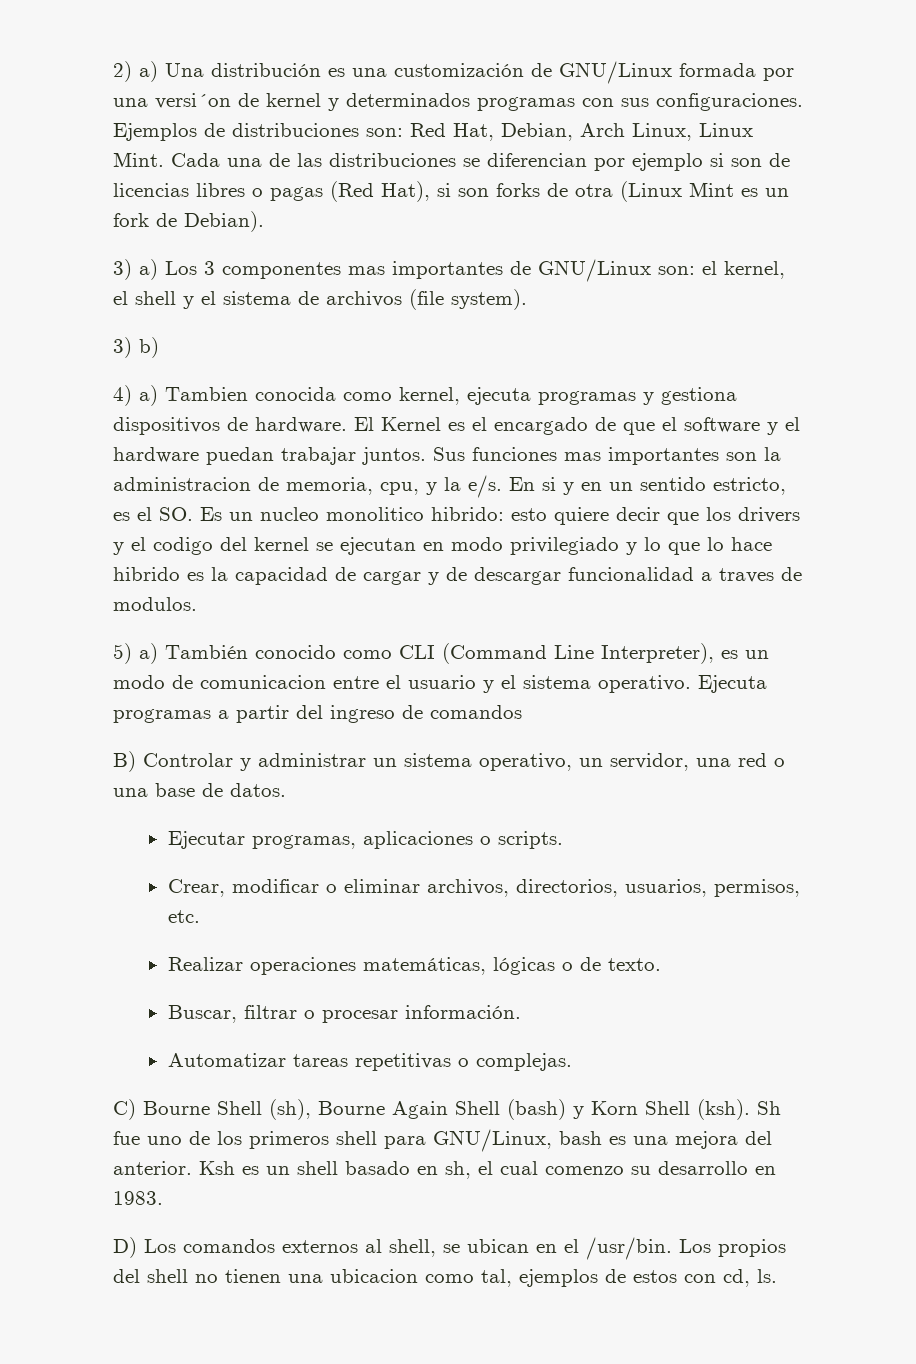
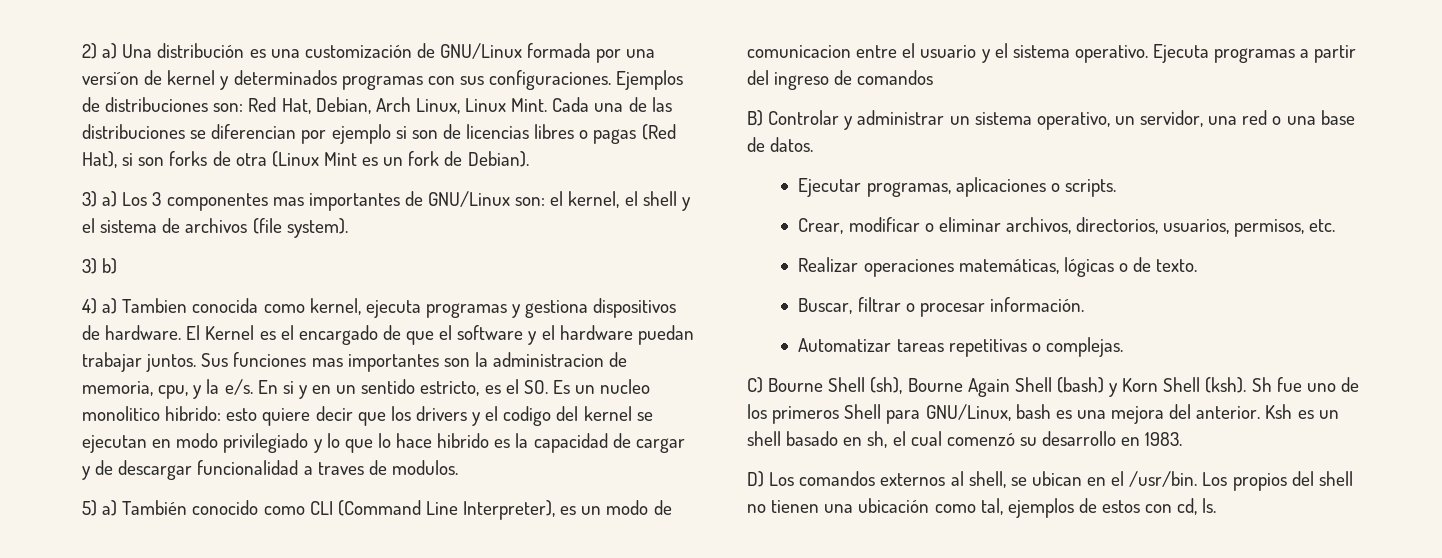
[336,1131,377,1145] shell -> [844,404,882,419] Shell
[545,1166,624,1175] comenzo -> [946,433,1015,446] comenzó
[330,1269,418,1283] ubicacion -> [858,498,930,513] ubicación

